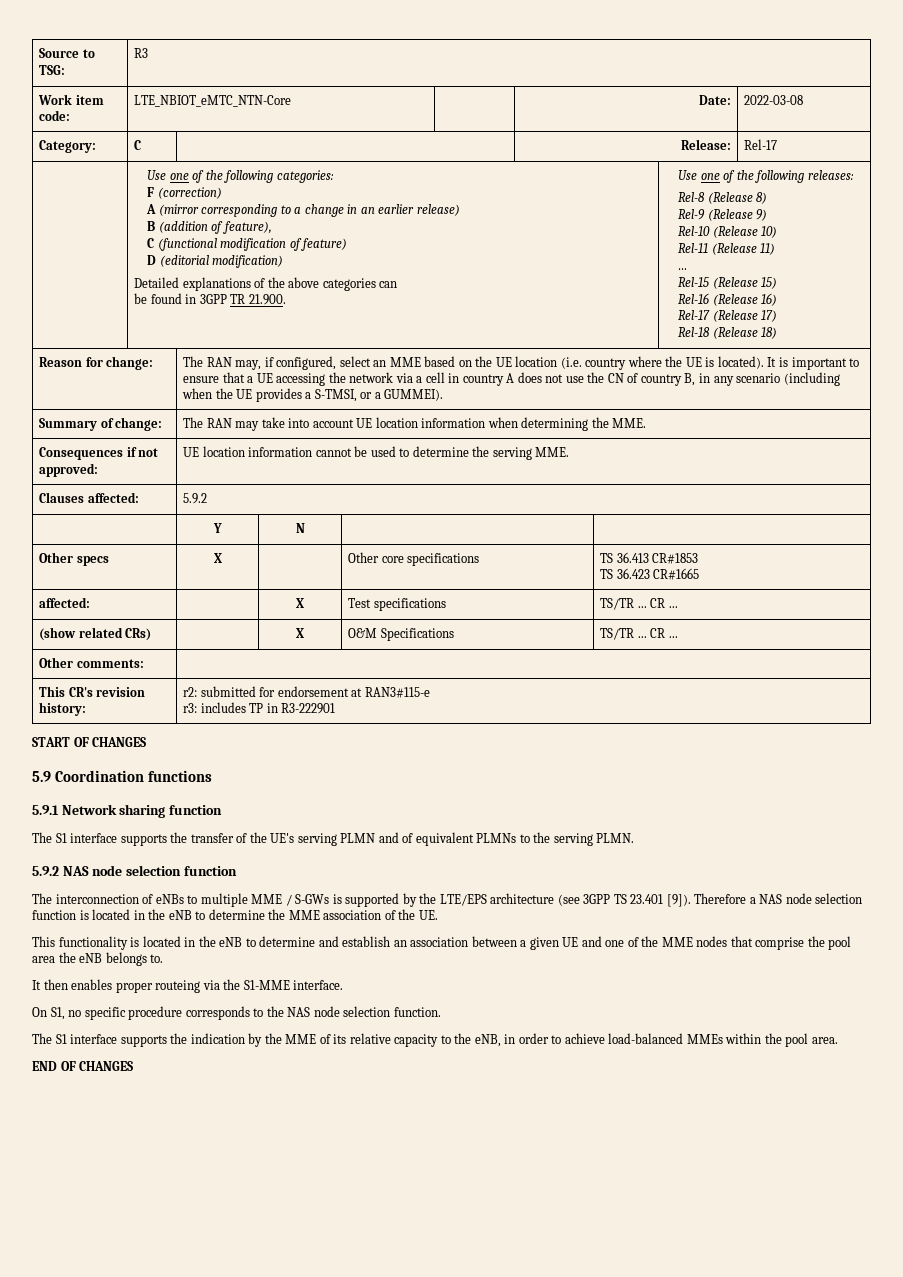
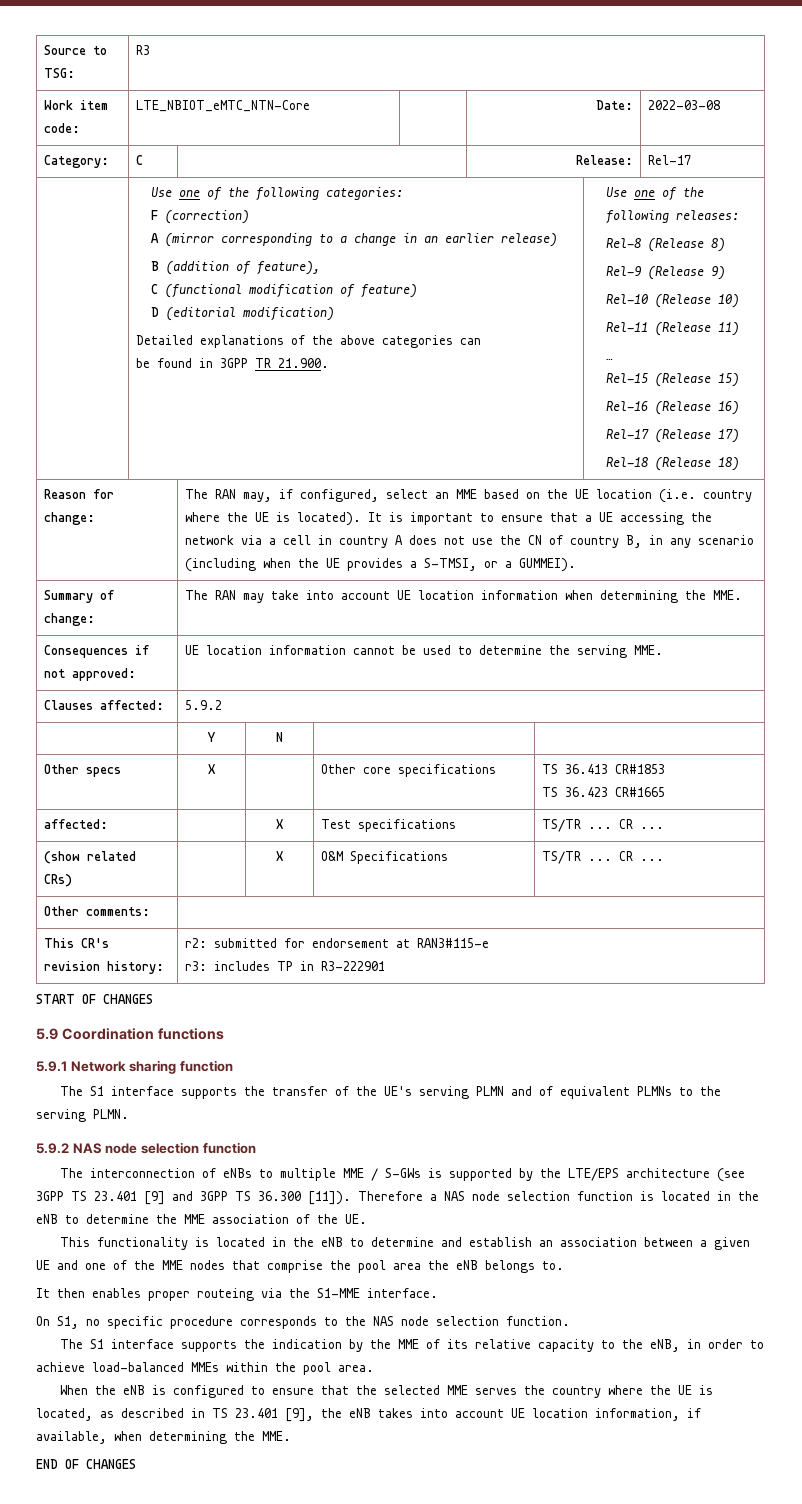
[666,894,691,907] [9]). -> [144,1191,351,1205] [9] and 3GPP TS 36.300 [11]).
(838, 1040) none -> [59,1385,713,1398] [36,1408,701,1422] [36,1431,291,1444] // When the eNB is configured to ensure that the selected MME serves the country where the UE is located, as described in TS 23.401 [9], the eNB takes into account UE location information, if available, when determining the MME.

